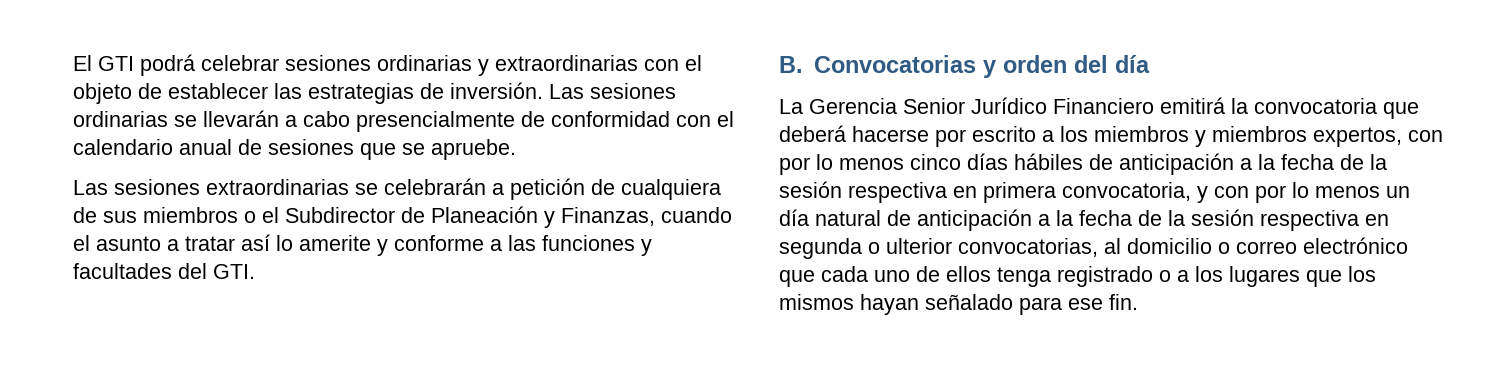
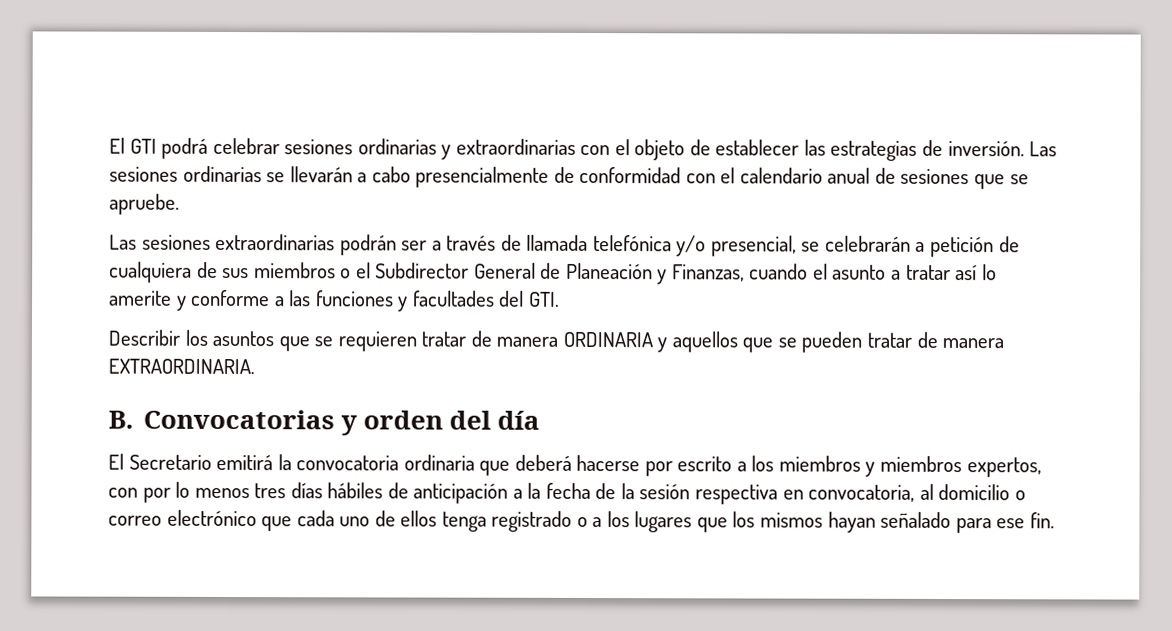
(349, 187) none -> [339,234,797,257] podrán ser a través de llamada telefónica y/o presencial,
(395, 215) none -> [473,262,536,279] General
(255, 271) none -> [108,329,1005,353] [108,358,255,375] // Describir los asuntos que se requieren tratar de manera ORDINARIA y aquellos que se pueden tratar de manera EXTRAORDINARIA.
[779,97,1154,114] La Gerencia Senior Jurídico Financiero -> [108,453,212,470] El Secretario
(1377, 106) none -> [403,454,475,471] ordinaria
[910,154,961,170] cinco -> [254,483,287,499] tres
[983,182,1410,203] [779,209,1389,231] [779,238,1098,259] primera convocatoria, y con por lo menos un día natural de anticipación a la fecha de la sesión respectiva en segunda o ulterior convocatorias, -> [808,484,916,502] convocatoria,

